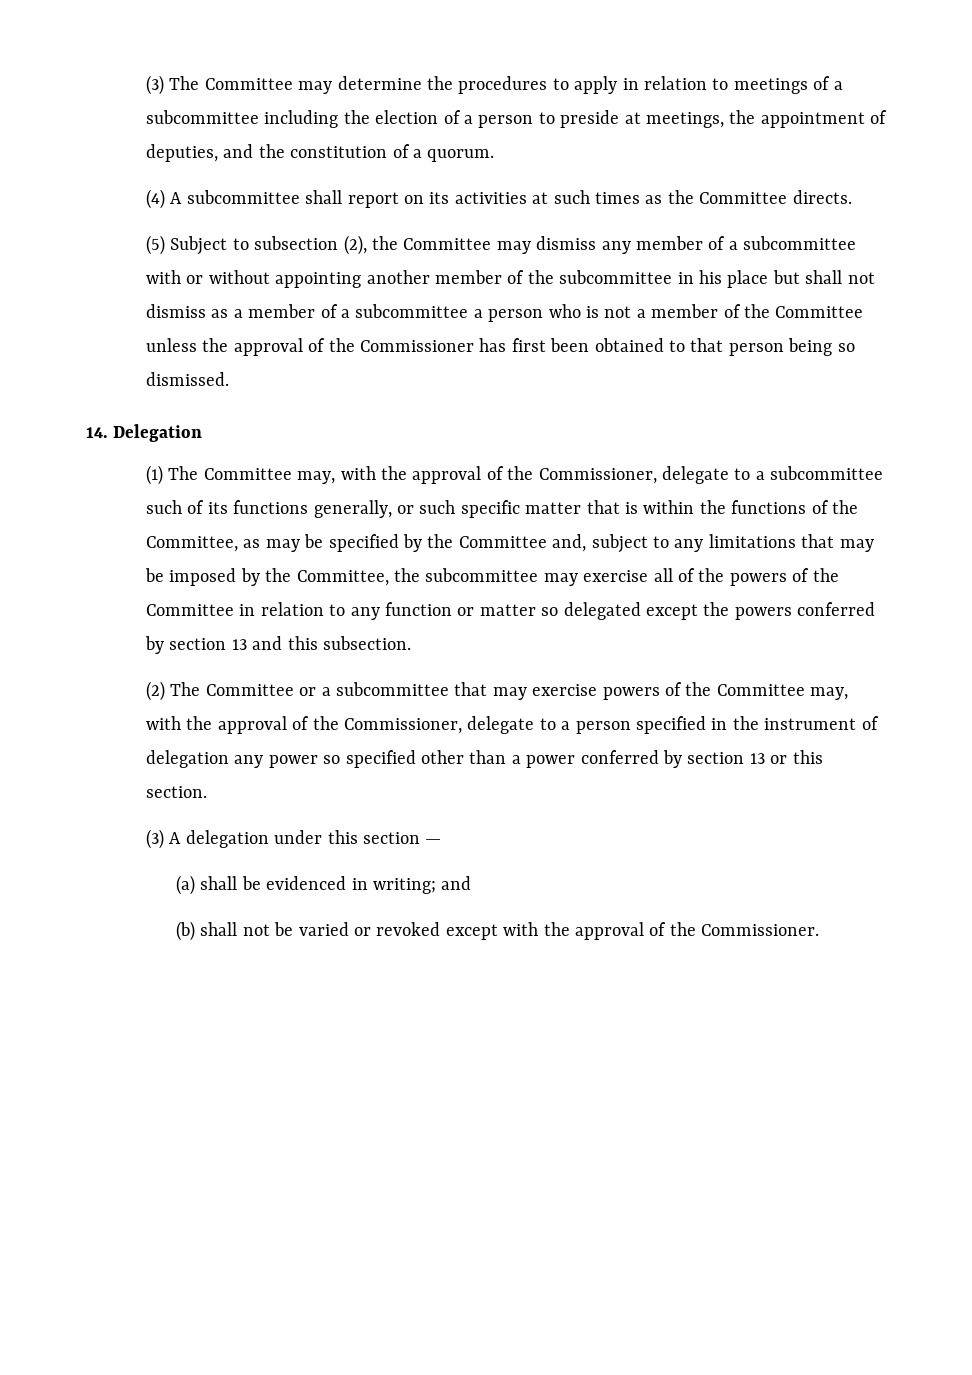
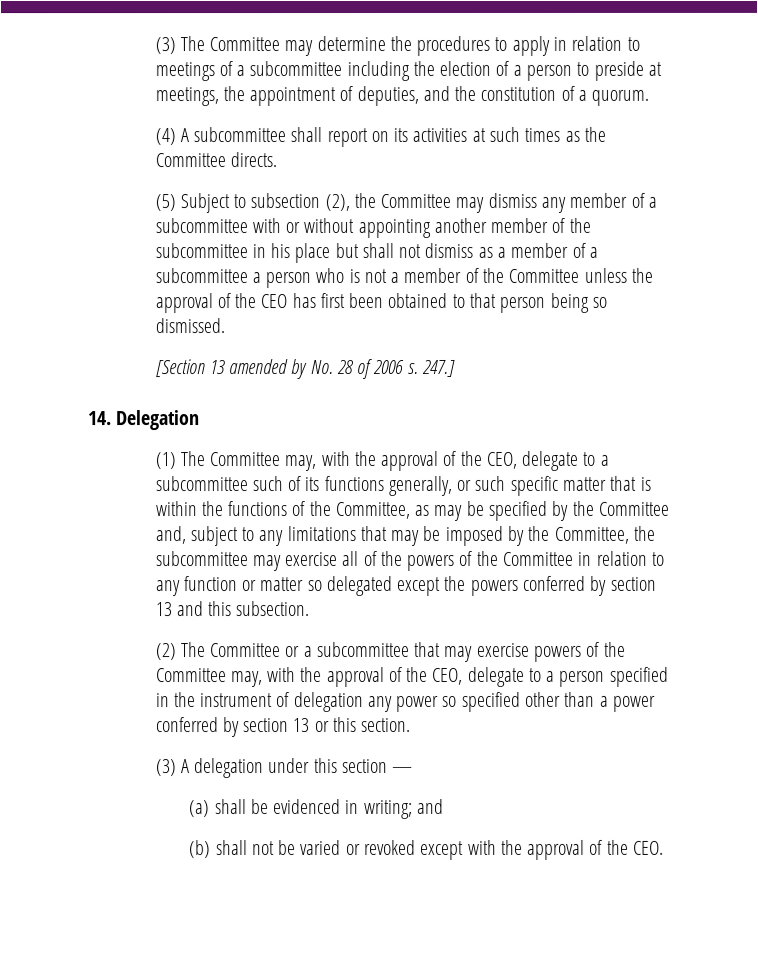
[360,340,475,352] Commissioner -> [260,294,288,309] CEO
(230, 379) none -> [154,359,455,380] // [Section 13 amended by No. 28 of 2006 s. 247.]
[538,468,657,484] Commissioner, -> [485,451,517,469] CEO,
[344,718,463,734] Commissioner, -> [432,667,464,685] CEO,
[701,924,820,936] Commissioner. -> [632,840,664,855] CEO.

